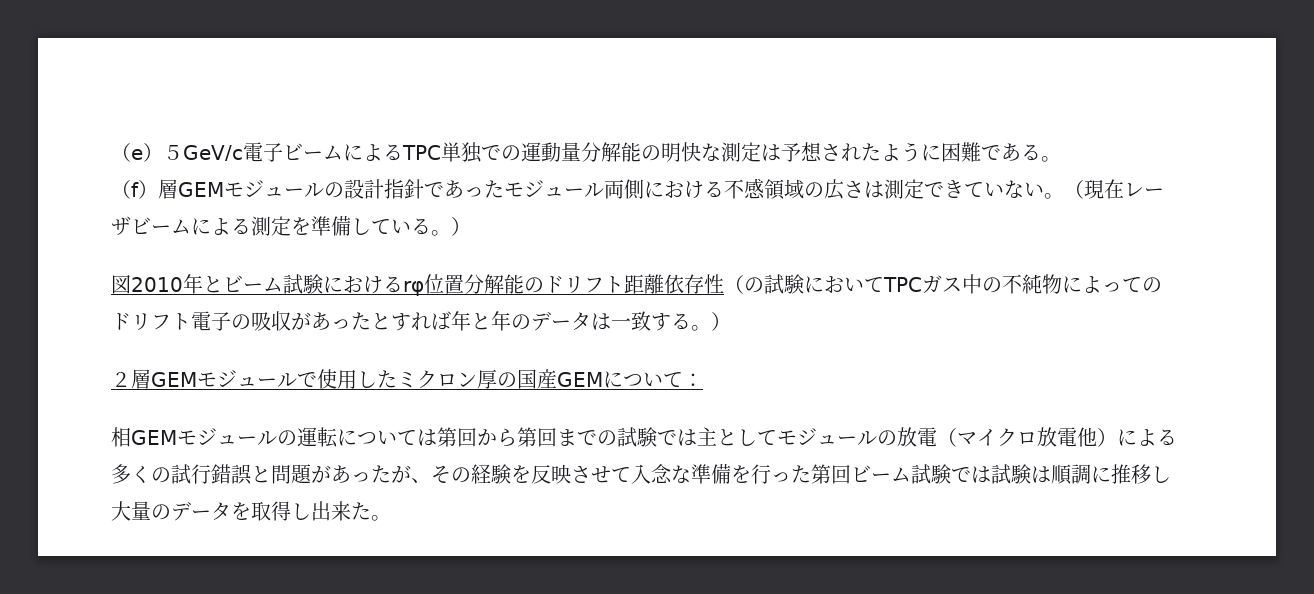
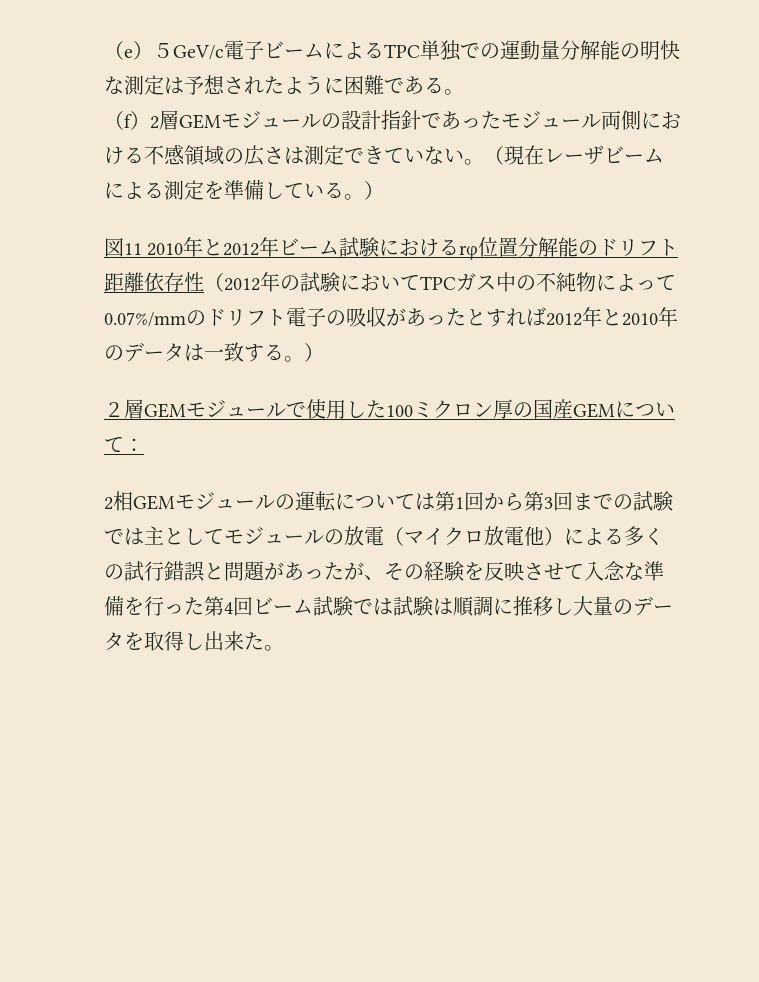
(158, 189) none -> [150,116,159,129] 2
(131, 284) none -> [124,243,142,255] 11
(223, 284) none -> [223,237,280,257] 2012年
(744, 284) none -> [224,272,280,292] 2012年
(1142, 284) none -> [104,312,186,327] 0.07%/mm
[451,311,491,331] 年と -> [546,307,658,327] 2012年と2010
(397, 379) none -> [386,405,413,417] 100
(703, 380) none -> [104,497,113,510] 2
(457, 437) none -> [455,497,464,509] 1
(537, 437) none -> [544,497,553,509] 3
(831, 474) none -> [224,602,233,614] 4

